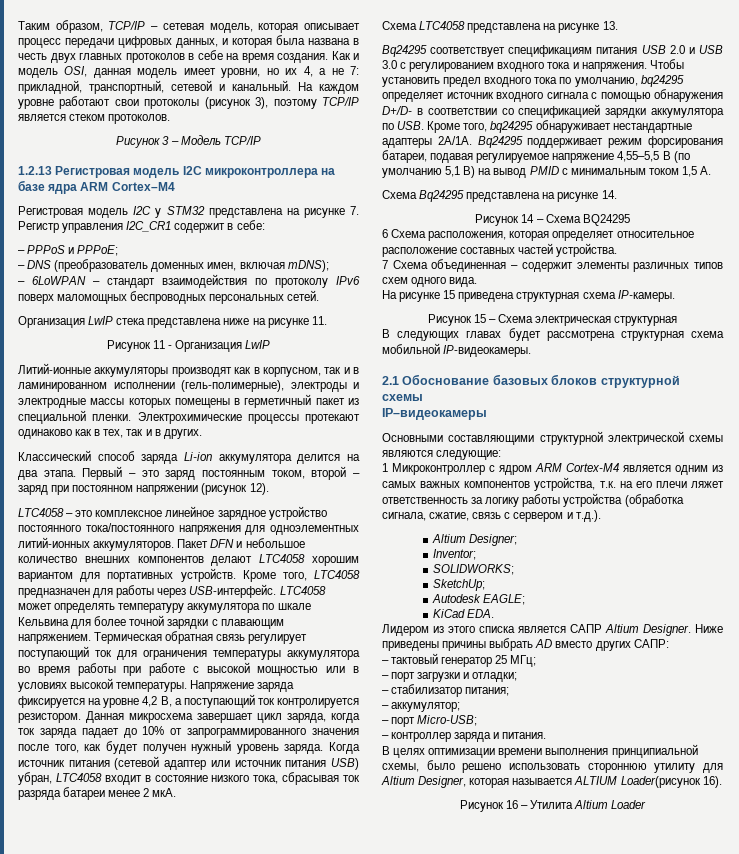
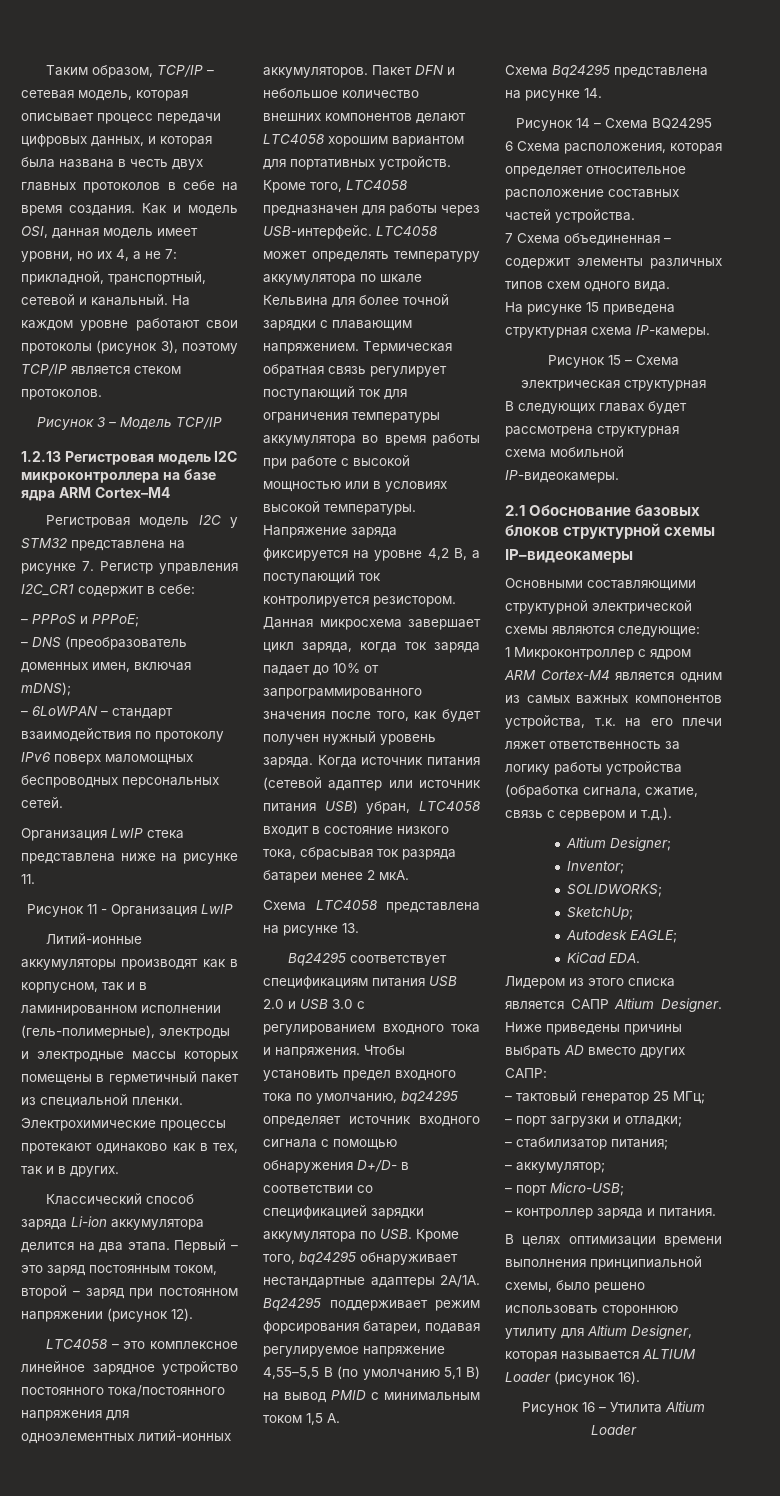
[620,776,701,788] Loader(рисунок -> [505,1371,615,1385] Loader (рисунок

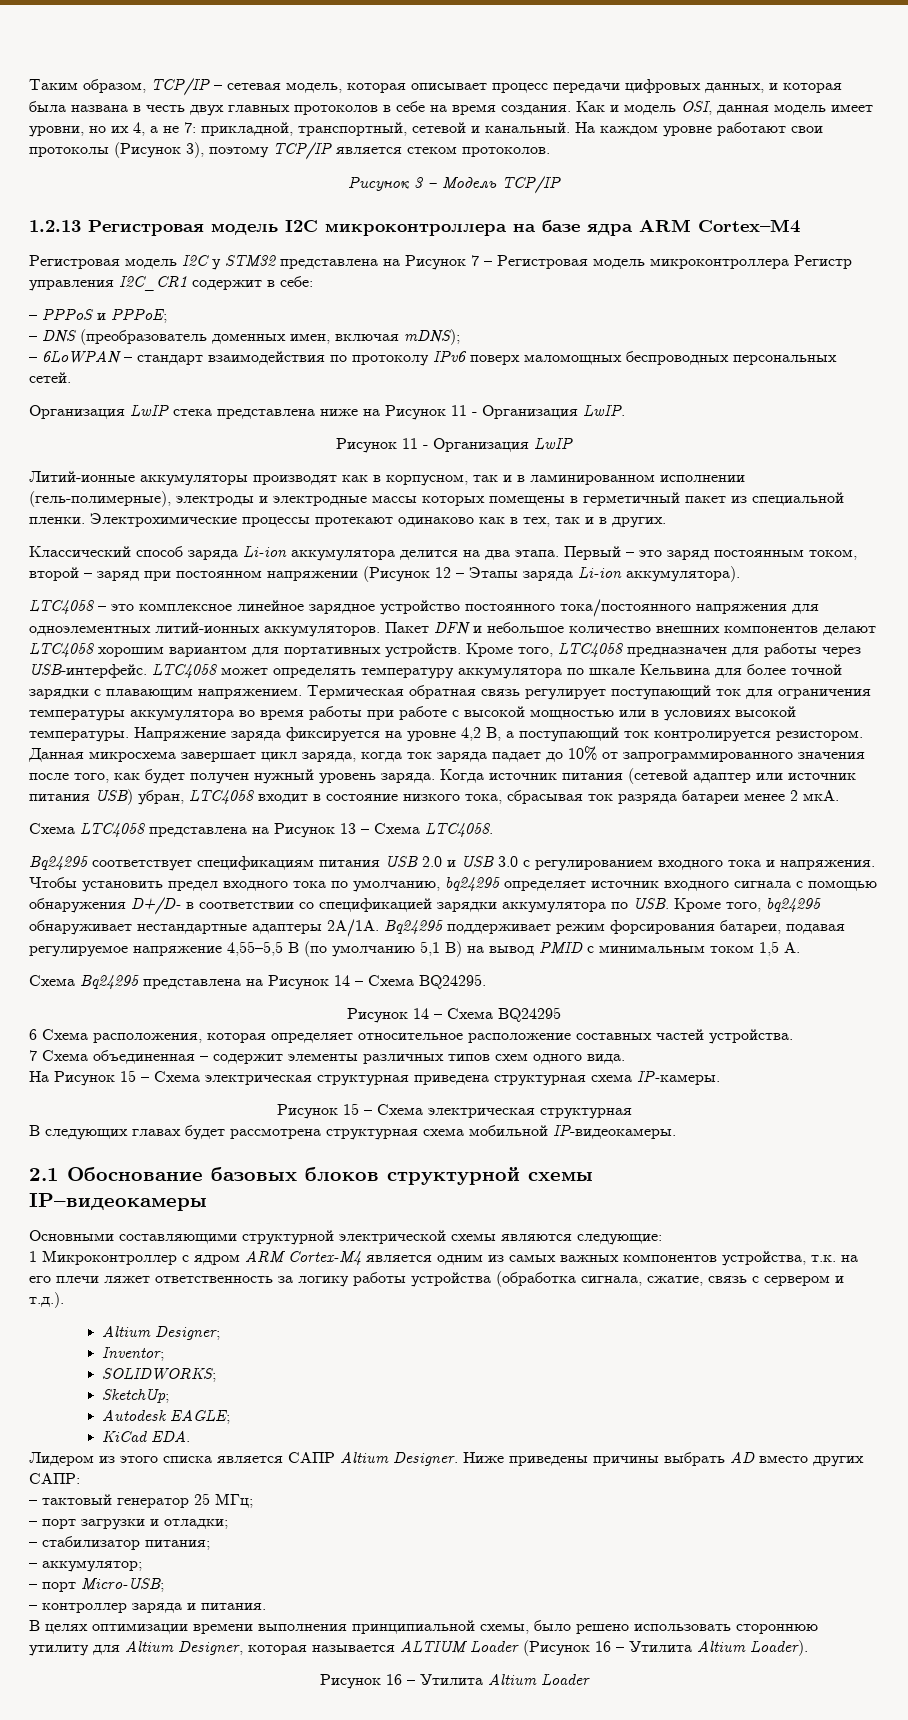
[96,340,158,354] (рисунок -> [114,142,181,158] (Рисунок
[21,561,94,574] рисунке 7. -> [405,255,789,270] Рисунок 7 – Регистровая модель микроконтроллера
[183,853,238,864] [21,874,35,884] рисунке 11. -> [385,404,625,420] Рисунок 11 - Организация LwIP.
[107,1308,193,1322] (рисунок 12). -> [363,566,740,582] (Рисунок 12 – Этапы заряда Li-ion аккумулятора).
[283,923,359,936] рисунке 13. -> [274,823,493,838] Рисунок 13 – Схема LTC4058.
[525,88,602,101] рисунке 14. -> [268,974,486,990] Рисунок 14 – Схема BQ24295.
[527,302,599,315] рисунке 15 -> [54,1070,409,1086] Рисунок 15 – Схема электрическая структурная
[554,1371,640,1385] (рисунок 16). -> [523,1640,808,1656] (Рисунок 16 – Утилита Altium Loader).

